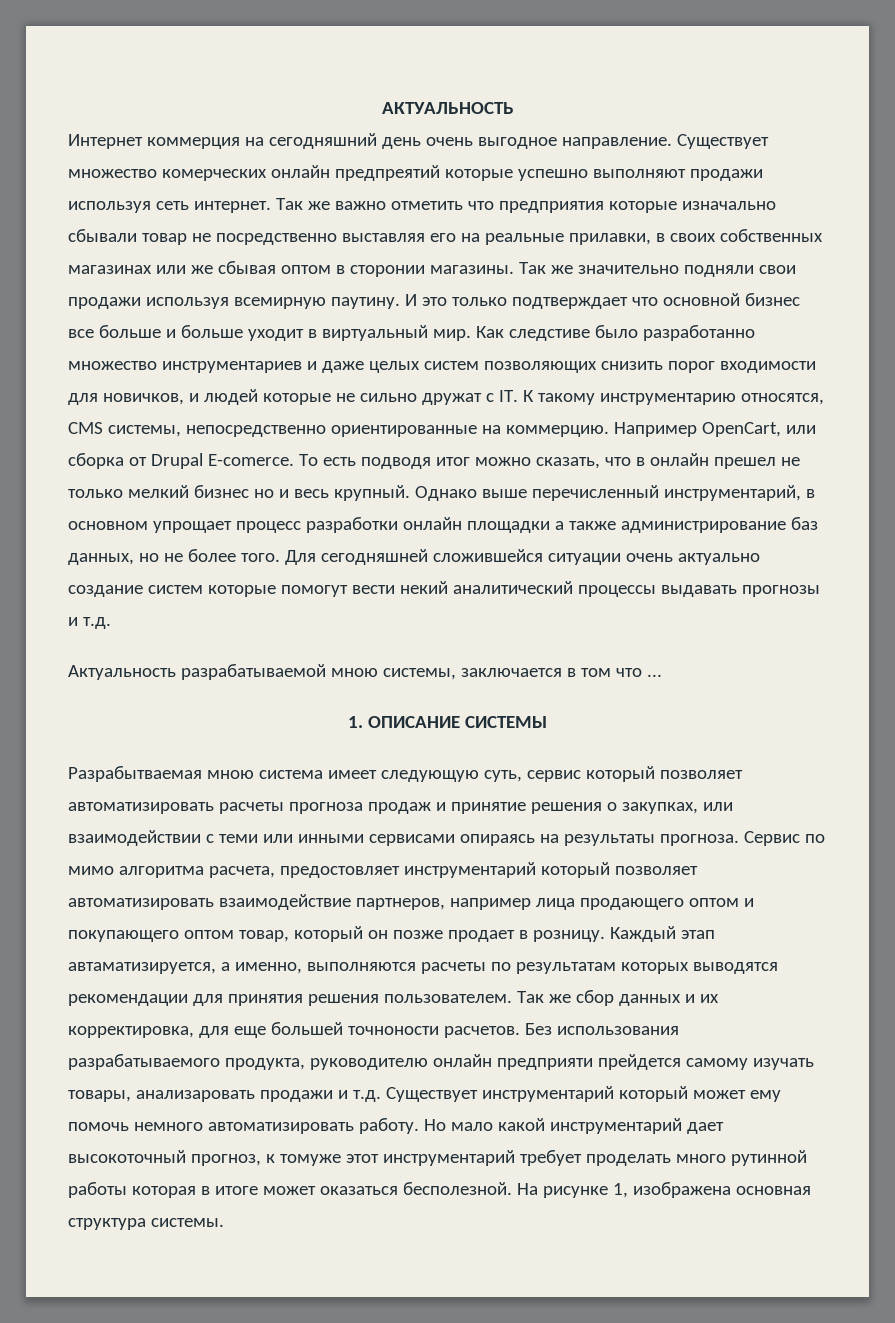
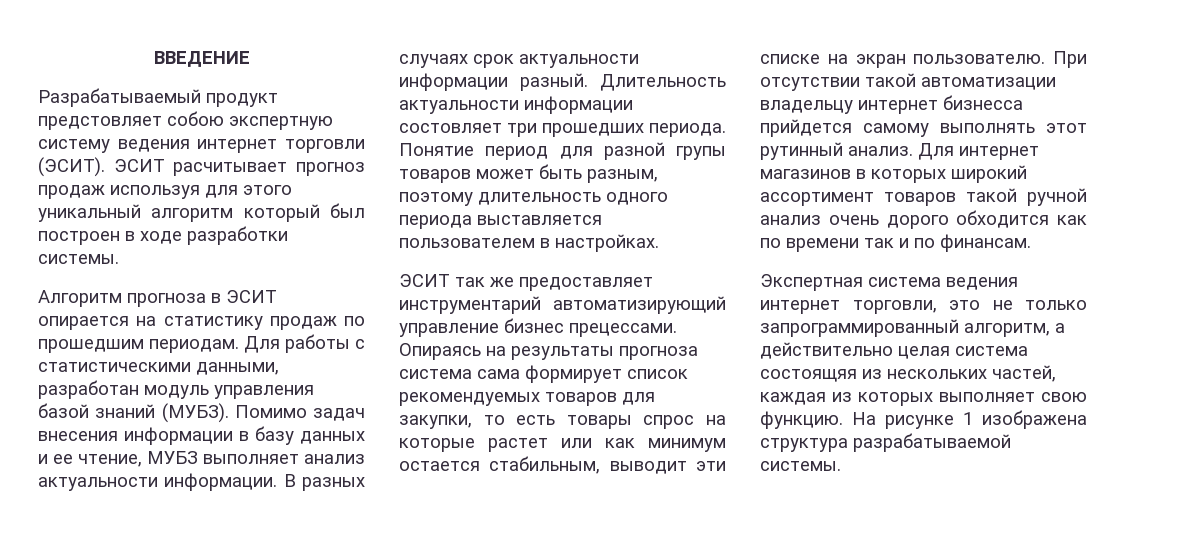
[381,102,514,114] [68,133,769,149] [68,165,763,181] [68,198,776,213] [68,229,823,245] [68,261,796,277] [68,293,800,309] [68,325,755,341] [68,361,816,373] [68,389,824,405] [68,422,816,437] [68,453,800,469] [68,485,815,501] [68,517,818,533] [68,549,760,565] [68,581,820,597] [68,617,111,629] [68,664,662,680] [348,716,547,728] [68,766,743,782] [68,802,733,814] [68,830,825,846] [68,862,698,878] [68,894,754,910] [68,926,715,942] [68,962,778,974] [68,990,719,1006] [68,1022,679,1038] [68,1054,814,1070] [68,1086,781,1102] [68,1118,724,1134] [68,1150,807,1166] [68,1182,811,1198] [68,1218,146,1230] АКТУАЛЬНОСТЬ // Интернет коммерция на сегодняшний день очень выгодное направление. Существует множество комерческих онлайн предпреятий которые успешно выполняют продажи используя сеть интернет. Так же важно отметить что предприятия которые изначально сбывали товар не посредственно выставляя его на реальные прилавки, в своих собственных магазинах или же сбывая оптом в сторонии магазины. Так же значительно подняли свои продажи используя всемирную паутину. И это только подтверждает что основной бизнес все больше и больше уходит в виртуальный мир. Как следстиве было разработанно множество инструментариев и даже целых систем позволяющих снизить порог входимости для новичков, и людей которые не сильно дружат с IT. К такому инструментарию относятся, CMS системы, непосредственно ориентированные на коммерцию. Например OpenCart, или сборка от Drupal E-comerce. То есть подводя итог можно сказать, что в онлайн прешел не только мелкий бизнес но и весь крупный. Однако выше перечисленный инструментарий, в основном упрощает процесс разработки онлайн площадки а также администрирование баз данных, но не более того. Для сегодняшней сложившейся ситуации очень актуально создание систем которые помогут вести некий аналитический процессы выдавать прогнозы и т.д. // Актуальность разрабатываемой мною системы, заключается в том что ... // 1. ОПИСАНИЕ СИСТЕМЫ // Разрабытваемая мною система имеет следующую суть, сервис который позволяет автоматизировать расчеты прогноза продаж и принятие решения о закупках, или взаимодействии с теми или инными сервисами опираясь на результаты прогноза. Сервис по мимо алгоритма расчета, предостовляет инструментарий который позволяет автоматизировать взаимодействие партнеров, например лица продающего оптом и покупающего оптом товар, который он позже продает в розницу. Каждый этап автаматизируется, а именно, выполняются расчеты по результатам которых выводятся рекомендации для принятия решения пользователем. Так же сбор данных и их корректировка, для еще большей точноности расчетов. Без использования разрабатываемого продукта, руководителю онлайн предприяти прейдется самому изучать товары, анализаровать продажи и т.д. Существует инструментарий который может ему помочь немного автоматизировать работу. Но мало какой инструментарий дает высокоточный прогноз, к томуже этот инструментарий требует проделать много рутинной работы которая в итоге может оказаться бесполезной. На рисунке 1, изображена основная структура -> [153,51,250,67] [38,88,278,107] [38,111,333,130] [38,139,365,153] [38,157,365,177] [38,185,292,199] [38,203,365,222] [38,226,288,245] [38,254,119,264] [38,290,277,307] [38,316,365,330] [38,334,365,353] [38,362,279,375] [38,380,314,399] [38,403,365,423] [38,426,365,445] [38,451,365,467] [38,473,365,491] [399,54,639,68] [399,73,726,91] [399,96,633,114] [399,123,726,137] [399,142,726,160] [399,164,658,183] [399,192,668,206] [399,215,602,229] [399,234,659,252] [399,274,653,291] [399,296,726,314] [399,318,677,337] [399,343,698,360] [399,365,688,383] [399,392,655,406] [399,415,726,429] [399,438,726,452] [399,456,726,474] [760,51,1087,68] [760,73,1056,91] [760,95,1023,114] [760,119,1087,137] [760,142,1039,160] [760,165,1027,183] [760,188,1087,206] [760,210,1087,229] [760,234,1031,252] [760,274,1018,291] [760,300,1087,314] [760,319,1065,337] [760,342,1028,359] [760,365,1056,382] [760,392,1087,406] [760,410,1087,429] [760,433,1011,452] ВВЕДЕНИЕ // Разрабатываемый продукт предстовляет собою экспертную систему ведения интернет торговли (ЭСИТ). ЭСИТ расчитывает прогноз продаж используя для этого уникальный алгоритм который был построен в ходе разработки системы. // Алгоритм прогноза в ЭСИТ опирается на статистику продаж по прошедшим периодам. Для работы с статистическими данными, разработан модуль управления базой знаний (МУБЗ). Помимо задач внесения информации в базу данных и ее чтение, МУБЗ выполняет анализ актуальности информации. В разных случаях срок актуальности информации разный. Длительность актуальности информации состовляет три прошедших периода. Понятие период для разной групы товаров может быть разным, поэтому длительность одного периода выставляется пользователем в настройках. // ЭСИТ так же предоставляет инструментарий автоматизирующий управление бизнес прецессами. Опираясь на результаты прогноза система сама формирует список рекомендуемых товаров для закупки, то есть товары спрос на которые растет или как минимум остается стабильным, выводит эти списке на экран пользователю. При отсутствии такой автоматизации владельцу интернет бизнесса прийдется самому выполнять этот рутинный анализ. Для интернет магазинов в которых широкий ассортимент товаров такой ручной анализ очень дорого обходится как по времени так и по финансам. // Экспертная система ведения интернет торговли, это не только запрограммированный алгоритм, а действительно целая система состоящяя из нескольких частей, каждая из которых выполняет свою функцию. На рисунке 1 изображена структура разрабатываемой

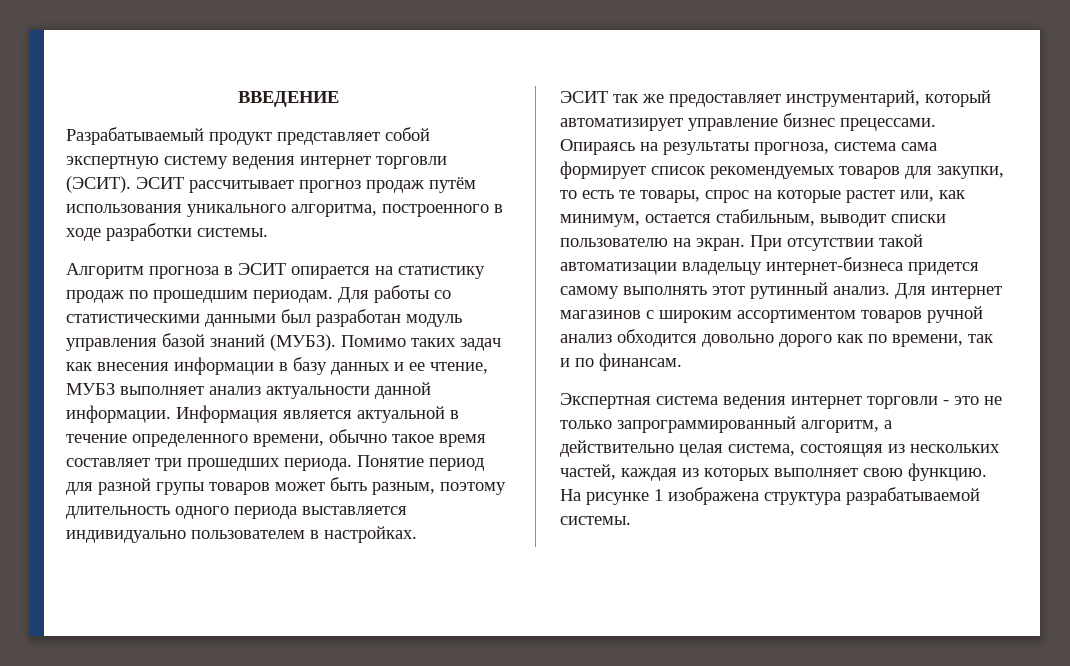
[38,111,224,130] предстовляет собою -> [277,127,430,145] представляет собой
[173,162,288,176] расчитывает -> [189,180,294,193] рассчитывает
[110,185,292,199] [38,203,365,222] [38,231,120,245] используя для этого уникальный алгоритм который был построен -> [429,177,476,193] [66,204,489,217] путём использования уникального алгоритма, построенного
[355,339,365,349] [38,362,279,375] с статистическими данными, -> [434,290,451,299] [66,309,311,327] со статистическими данными был
[313,408,365,421] задач -> [411,338,501,351] [66,362,92,371] таких задач как
[164,473,365,491] [399,54,639,68] [399,73,726,91] [399,96,633,114] [399,123,502,133] информации. В разных случаях срок актуальности информации разный. Длительность актуальности информации состовляет -> [375,382,431,399] [66,405,459,423] [66,429,486,447] [66,458,150,467] данной информации. Информация является актуальной в течение определенного времени, обычно такое время составляет
(602, 220) none -> [66,530,186,543] индивидуально
[399,296,726,314] инструментарий автоматизирующий -> [786,90,991,107] [560,118,683,131] инструментарий, который автоматизирует
[619,346,698,360] прогноза -> [754,142,829,155] прогноза,
[566,415,632,429] товары -> [619,190,700,203] те товары,
[561,438,726,452] [399,456,726,474] [760,54,1046,68] или как минимум остается стабильным, выводит эти списке на экран пользователю. -> [900,190,965,202] [560,209,946,227] [560,238,745,251] или, как минимум, остается стабильным, выводит списки пользователю на экран.
[858,95,1023,114] [760,119,852,137] интернет бизнесса прийдется -> [766,257,979,275] интернет-бизнеса придется
[856,165,1027,183] [760,188,1087,206] [760,210,1050,229] в которых широкий ассортимент товаров такой ручной анализ очень дорого обходится -> [646,306,983,323] [560,329,832,347] с широким ассортиментом товаров ручной анализ обходится довольно дорого
[786,238,859,252] времени -> [892,334,963,347] времени,
[852,300,937,314] торговли, -> [867,396,949,409] торговли -
[955,346,1028,356] система -> [728,444,795,456] система,

